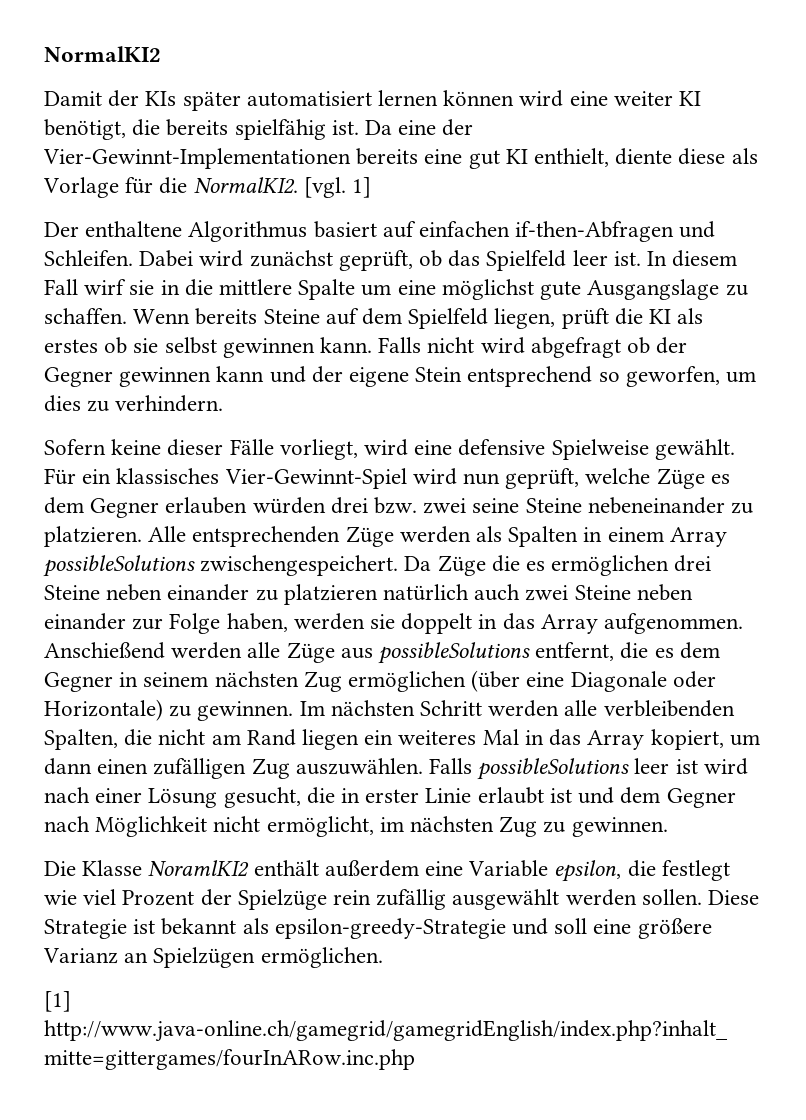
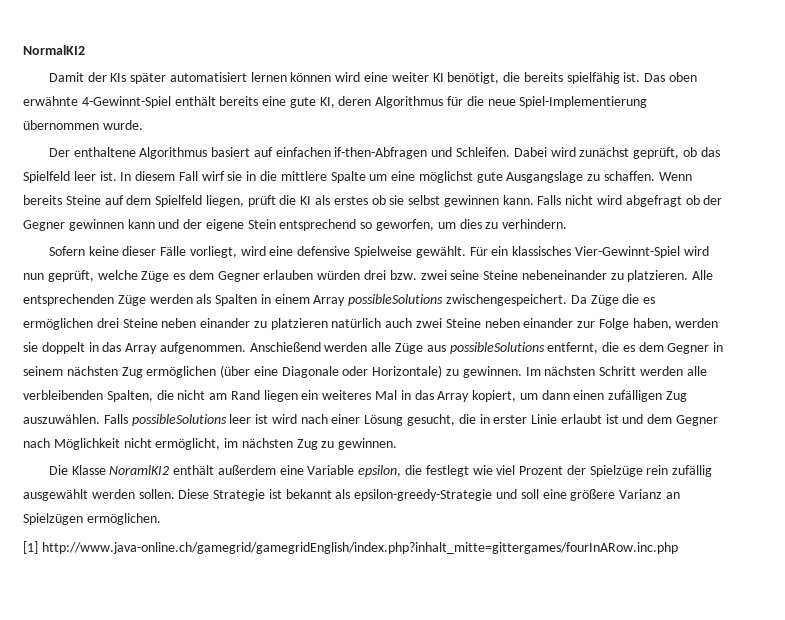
[365,119,474,136] [43,148,758,169] [43,177,372,198] Da eine der Vier-Gewinnt-Implementationen bereits eine gut KI enthielt, diente diese als Vorlage für die NormalKI2. [vgl. 1] -> [644,72,698,82] [23,96,648,108] [23,120,143,130] Das oben erwähnte 4-Gewinnt-Spiel enthält bereits eine gute KI, deren Algorithmus für die neue Spiel-Implementierung übernommen wurde.

